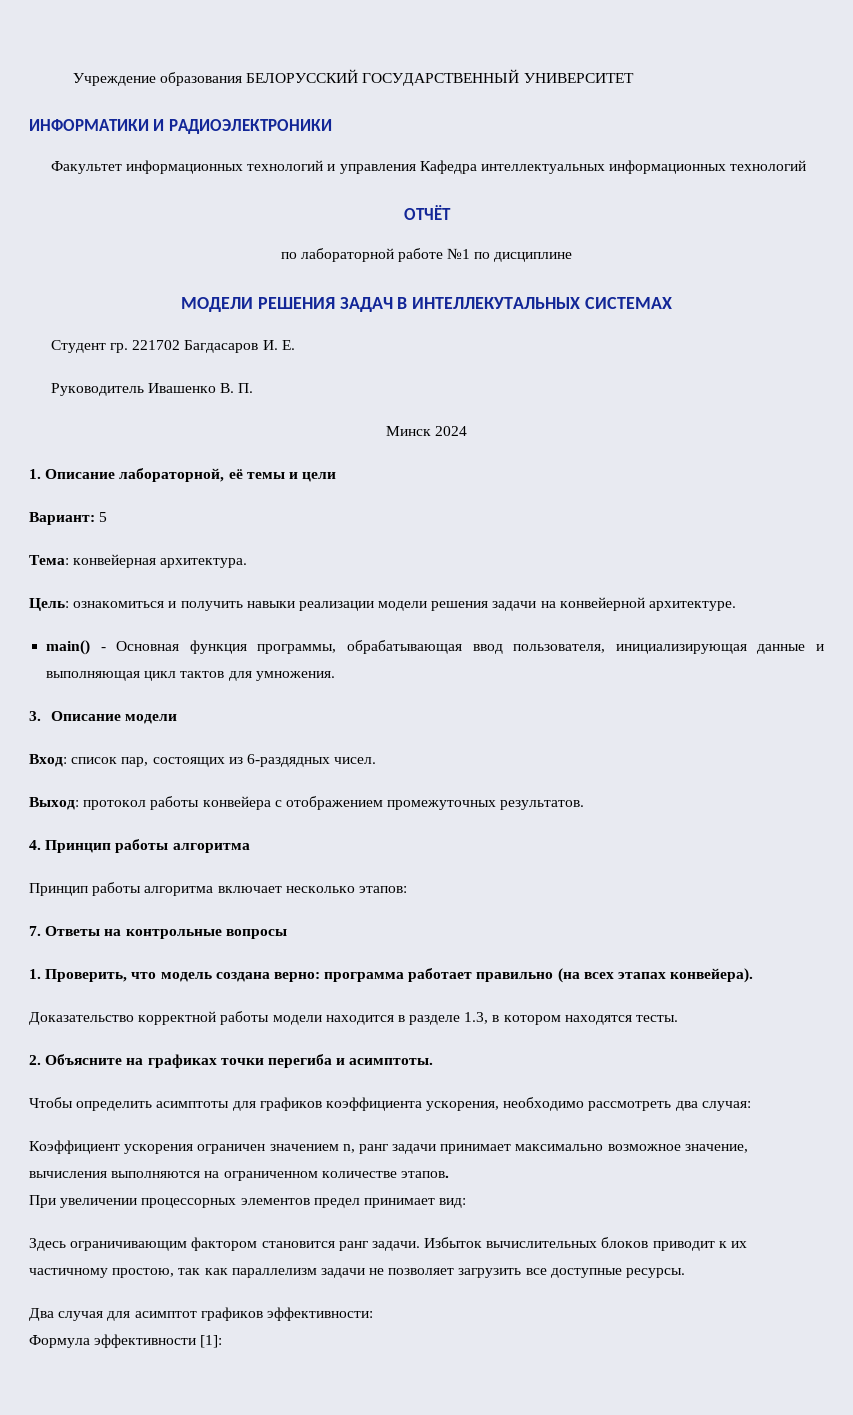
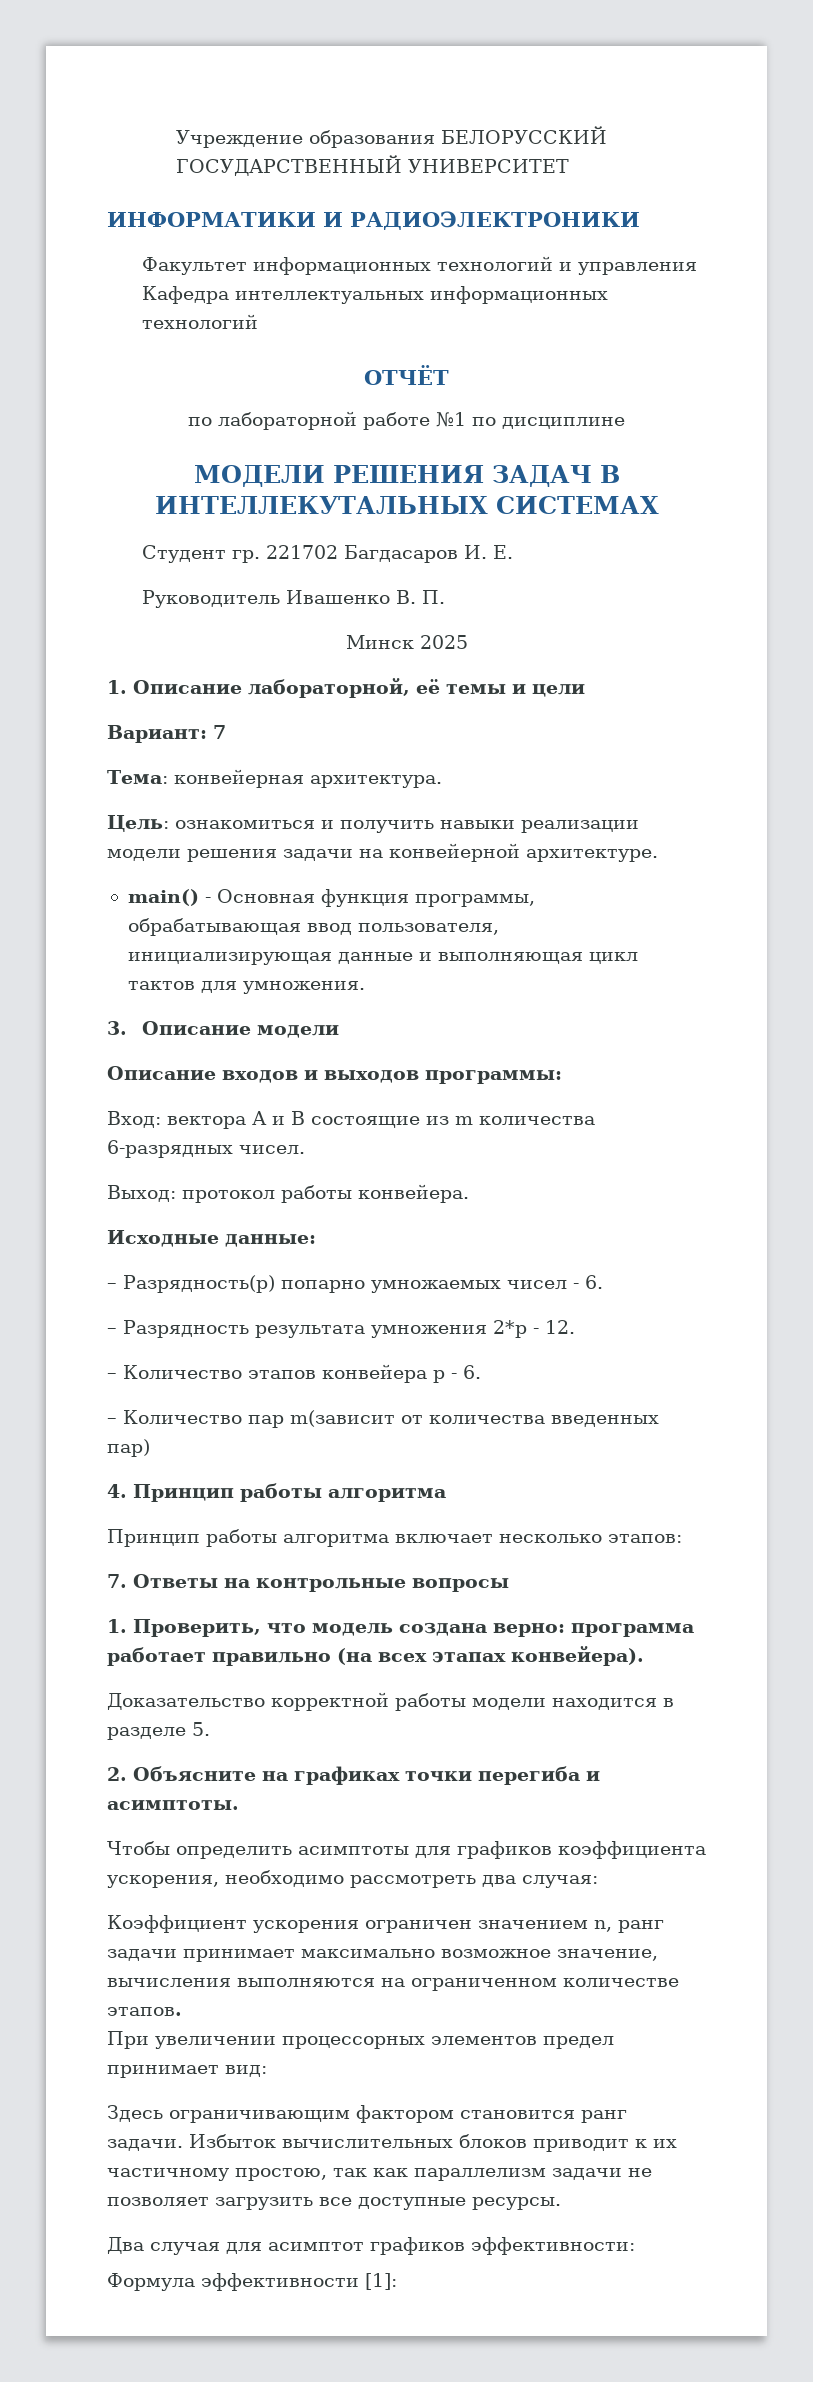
[435,426,468,436] 2024 -> [419,635,468,649] 2025
[99,512,108,522] 5 -> [213,725,226,739] 7
[29,754,377,767] [29,796,585,810] Вход: список пар, состоящих из 6-раздядных чисел. // Выход: протокол работы конвейера с отображением промежуточных результатов. -> [107,1066,562,1084] [107,1111,595,1129] [107,1140,305,1158] [107,1184,469,1203] [107,1230,316,1247] [107,1275,603,1293] [107,1320,575,1338] [107,1364,481,1383] [107,1410,659,1428] [107,1439,150,1457] Описание входов и выходов программы: // Вход: вектора А и В состоящие из m количества 6-разрядных чисел. // Выход: протокол работы конвейера. // Исходные данные: // – Разрядность(р) попарно умножаемых чисел - 6. // – Разрядность результата умножения 2*р - 12. // – Количество этапов конвейера р - 6. // – Количество пар m(зависит от количества введенных пар)
[464,1012,679,1025] 1.3, в котором находятся тесты. -> [192,1722,210,1736] 5.

